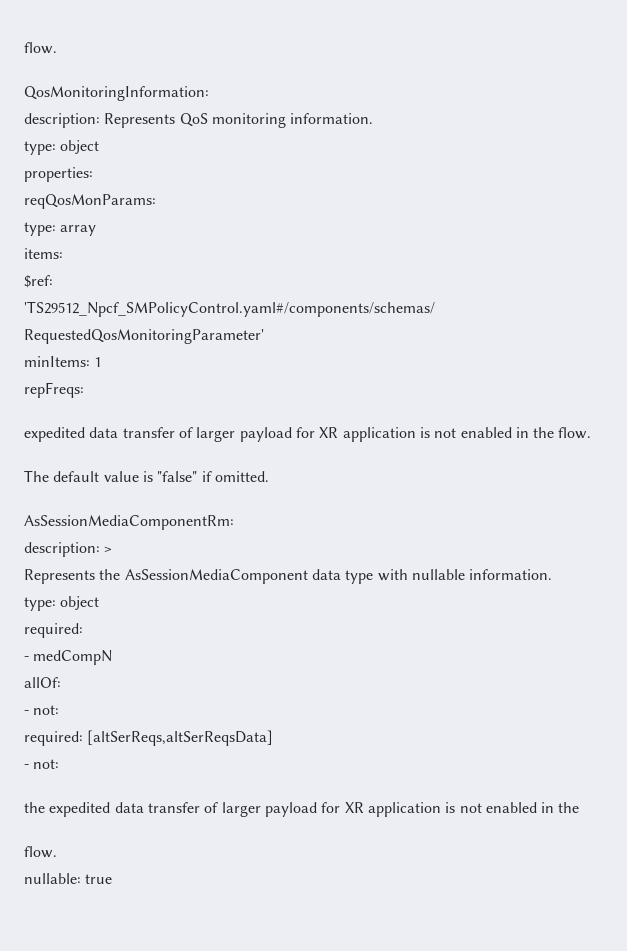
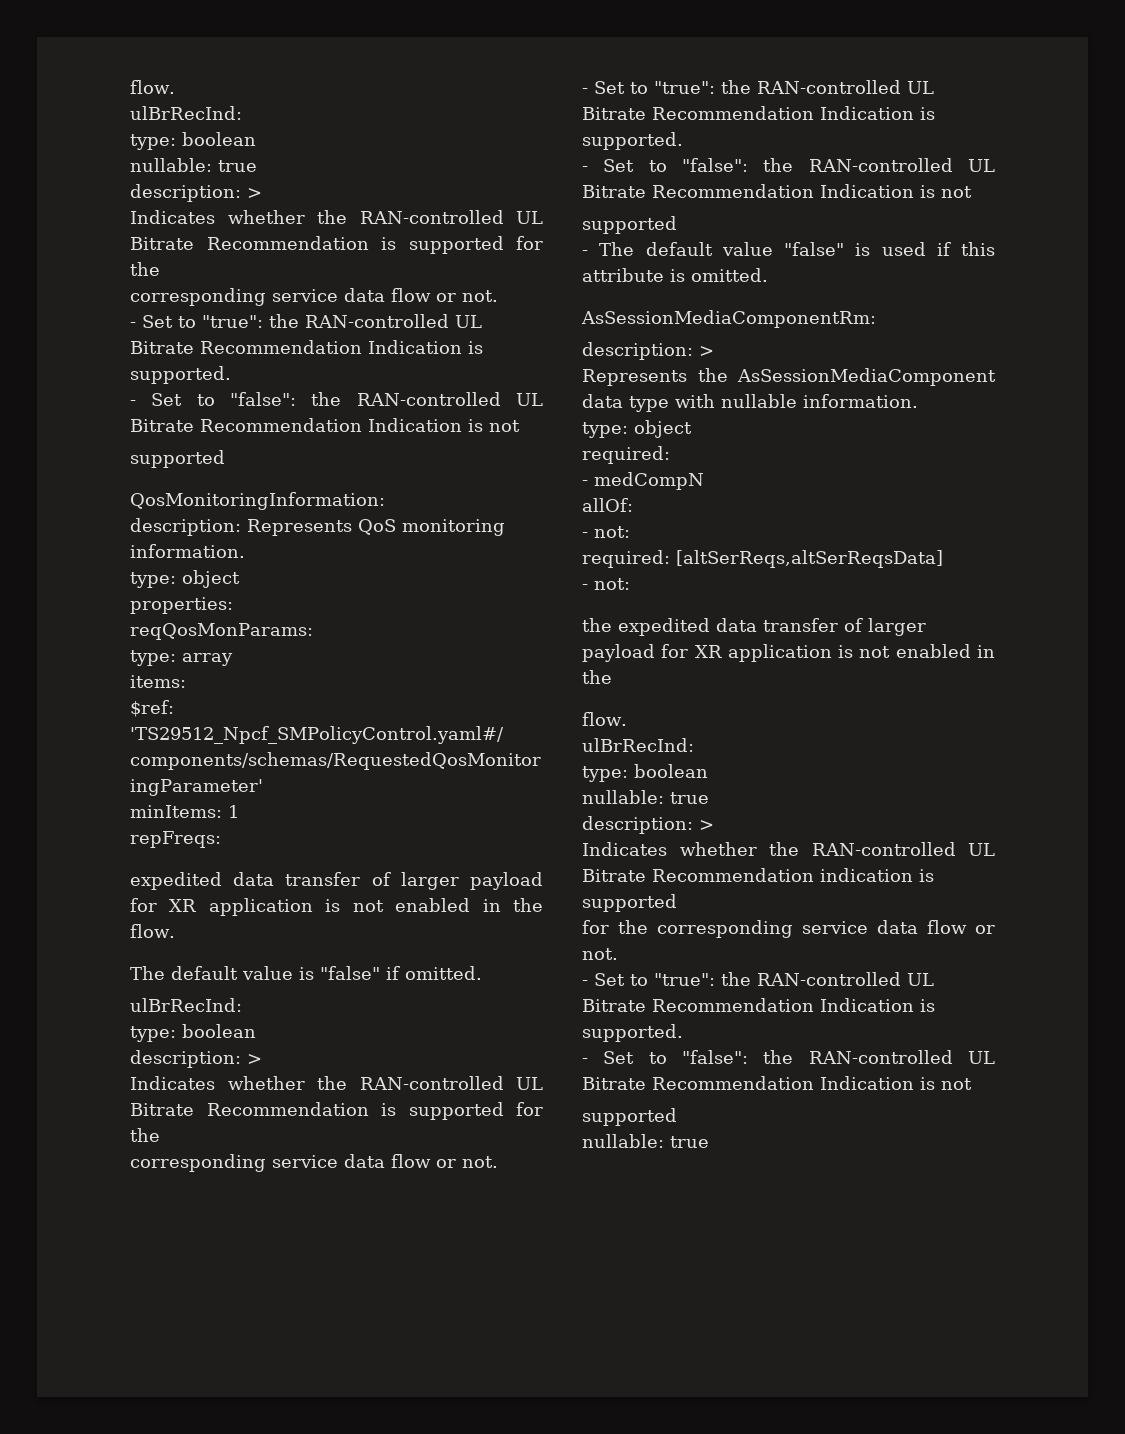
[24,42,57,54] flow. -> [130,80,175,94] [130,106,242,120] [130,132,256,150] [130,158,257,172] [130,184,262,202] [130,210,543,224] [130,236,543,254] [130,262,160,276] [130,288,498,306] [130,314,482,328] [130,340,483,354] [130,366,231,384] [130,392,543,406] [130,418,520,432] [130,450,225,468] flow. // ulBrRecInd: // type: boolean // nullable: true // description: > // Indicates whether the RAN-controlled UL Bitrate Recommendation is supported for the // corresponding service data flow or not. // - Set to "true": the RAN-controlled UL Bitrate Recommendation Indication is supported. // - Set to "false": the RAN-controlled UL Bitrate Recommendation Indication is not // supported
(269, 476) none -> [130,998,242,1012] [130,1024,256,1042] [130,1050,262,1068] [130,1076,543,1090] [130,1102,543,1120] [130,1128,160,1142] [130,1154,498,1172] [582,80,934,94] [582,106,935,120] [582,132,683,150] [582,158,995,172] [582,184,972,198] [582,216,677,234] [582,242,995,256] [582,268,768,282] // ulBrRecInd: // type: boolean // description: > // Indicates whether the RAN-controlled UL Bitrate Recommendation is supported for the // corresponding service data flow or not. // - Set to "true": the RAN-controlled UL Bitrate Recommendation Indication is supported. // - Set to "false": the RAN-controlled UL Bitrate Recommendation Indication is not // supported // - The default value "false" is used if this attribute is omitted.
[24,873,113,884] // nullable: true -> [582,738,694,752] [582,764,708,782] [582,790,709,804] [582,816,714,834] [582,842,995,856] [582,868,934,882] [582,894,677,912] [582,920,995,938] [582,948,618,960] [582,972,934,986] [582,998,935,1012] [582,1024,683,1042] [582,1050,995,1064] [582,1076,972,1090] [582,1108,677,1126] [582,1134,709,1148] // ulBrRecInd: // type: boolean // nullable: true // description: > // Indicates whether the RAN-controlled UL Bitrate Recommendation indication is supported // for the corresponding service data flow or not. // - Set to "true": the RAN-controlled UL Bitrate Recommendation Indication is supported. // - Set to "false": the RAN-controlled UL Bitrate Recommendation Indication is not // supported // nullable: true

